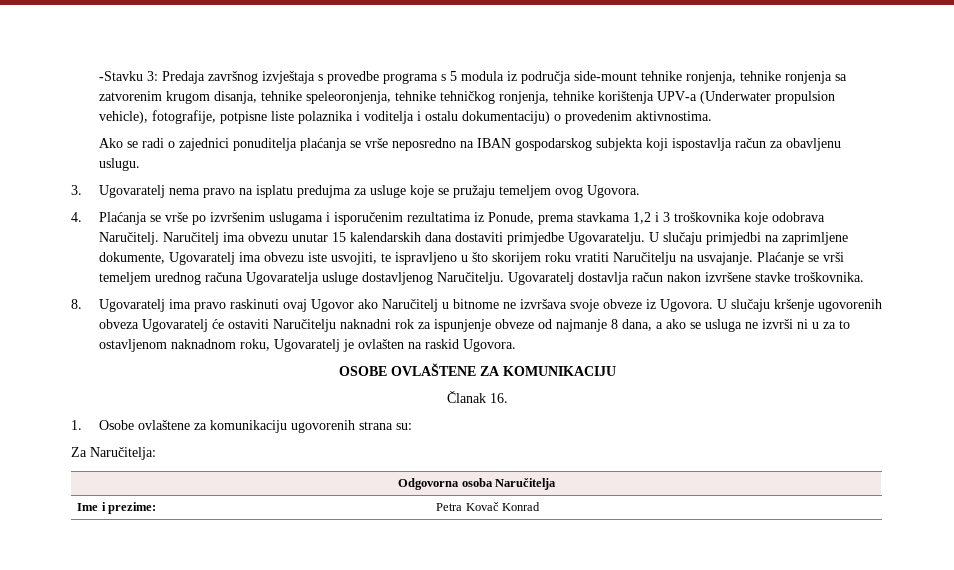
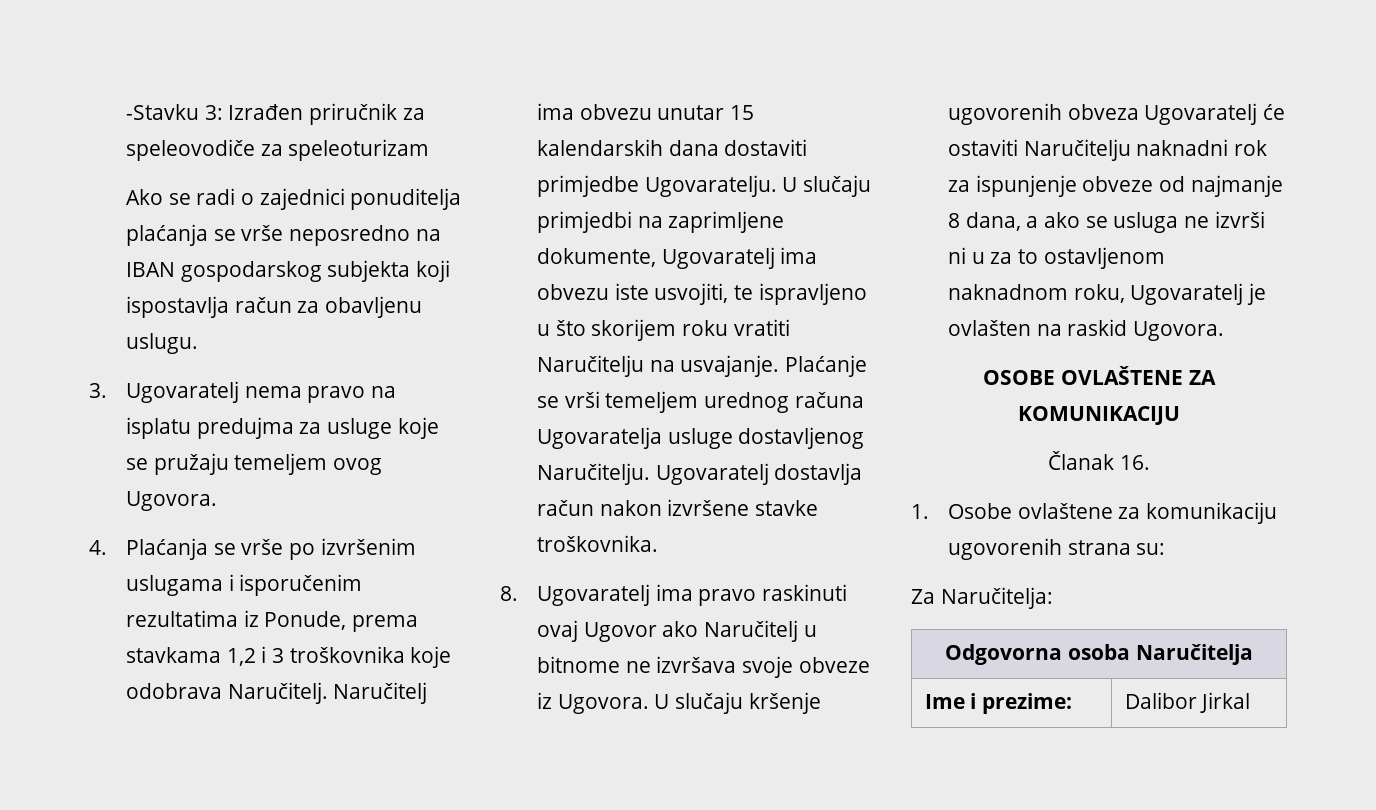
[161,71,847,84] [98,91,835,104] [98,110,712,124] Predaja završnog izvještaja s provedbe programa s 5 modula iz područja side-mount tehnike ronjenja, tehnike ronjenja sa zatvorenim krugom disanja, tehnike speleoronjenja, tehnike tehničkog ronjenja, tehnike korištenja UPV-a (Underwater propulsion vehicle), fotografije, potpisne liste polaznika i voditelja i ostalu dokumentaciju) o provedenim aktivnostima. -> [228,103,425,125] [125,139,430,161] Izrađen priručnik za speleovodiče za speleoturizam
[436,502,541,511] Petra Kovač Konrad -> [1124,692,1251,713] Dalibor Jirkal

